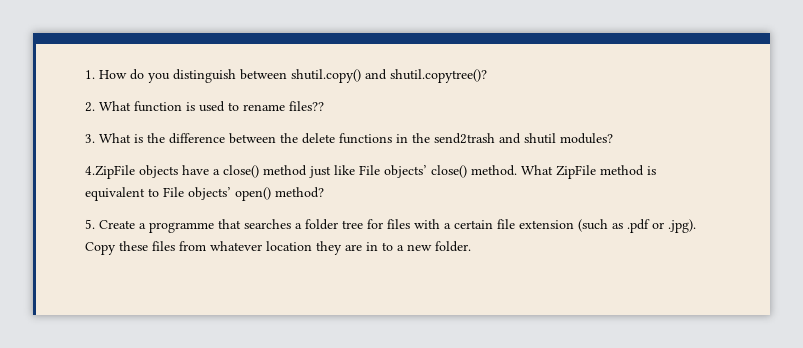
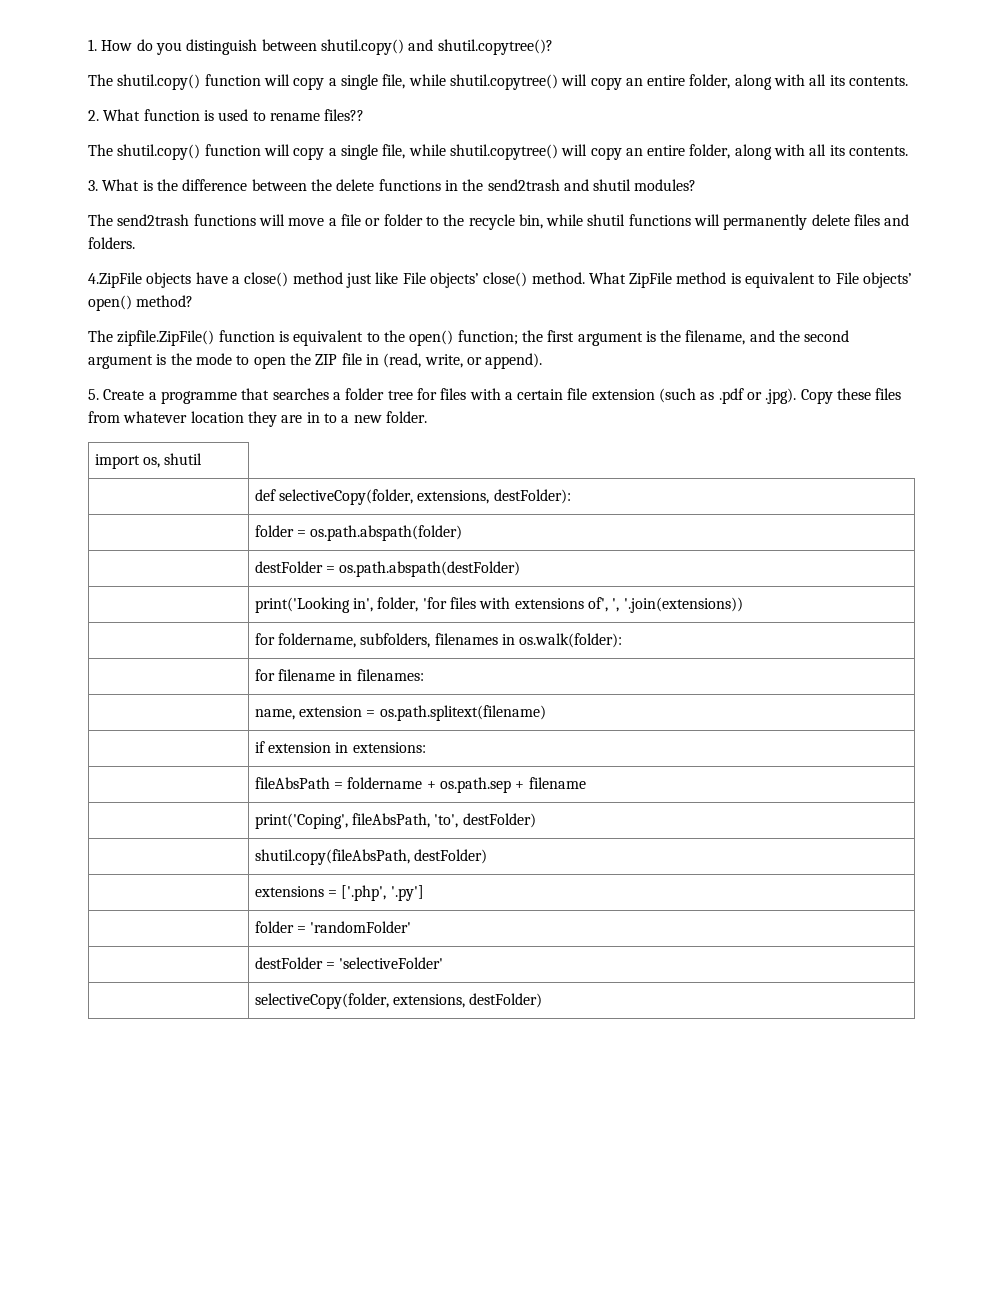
(487, 76) none -> [88,74,909,90] // The shutil.copy() function will copy a single file, while shutil.copytree() will copy an entire folder, along with all its contents.
(324, 106) none -> [88,144,909,160] // The shutil.copy() function will copy a single file, while shutil.copytree() will copy an entire folder, along with all its contents.
(613, 138) none -> [88,214,910,230] [88,237,135,249] // The send2trash functions will move a file or folder to the recycle bin, while shutil functions will permanently delete files and folders.
(324, 192) none -> [88,330,850,346] [88,353,543,369] // The zipfile.ZipFile() function is equivalent to the open() function; the first argument is the filename, and the second argument is the mode to open the ZIP file in (read, write, or append).
(471, 246) none -> [94,453,203,469] [254,489,571,505] [254,525,463,541] [254,561,521,577] [254,597,743,613] [254,633,623,648] [254,669,424,681] [254,705,546,721] [254,741,426,753] [254,777,586,793] [254,813,536,829] [254,849,488,865] [254,885,424,901] [254,921,412,933] [254,957,444,969] [254,993,543,1009] // import os, shutil // | def selectiveCopy(folder, extensions, destFolder): // | folder = os.path.abspath(folder) // | destFolder = os.path.abspath(destFolder) // | print('Looking in', folder, 'for files with extensions of', ', '.join(extensions)) // | for foldername, subfolders, filenames in os.walk(folder): // | for filename in filenames: // | name, extension = os.path.splitext(filename) // | if extension in extensions: // | fileAbsPath = foldername + os.path.sep + filename // | print('Coping', fileAbsPath, 'to', destFolder) // | shutil.copy(fileAbsPath, destFolder) // | extensions = ['.php', '.py'] // | folder = 'randomFolder' // | destFolder = 'selectiveFolder' // | selectiveCopy(folder, extensions, destFolder)

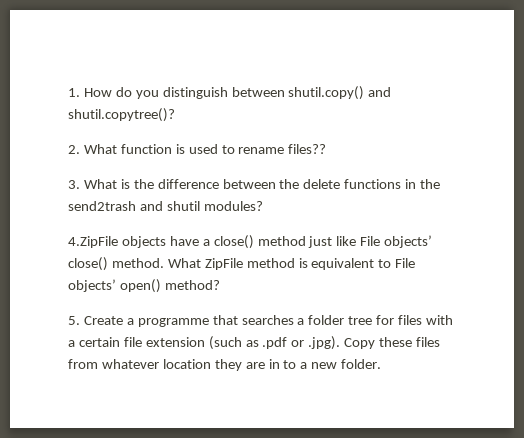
[88,74,909,90] // The shutil.copy() function will copy a single file, while shutil.copytree() will copy an entire folder, along with all its contents. -> (175, 115) none
[88,144,909,160] // The shutil.copy() function will copy a single file, while shutil.copytree() will copy an entire folder, along with all its contents. -> (327, 149) none
[88,214,910,230] [88,237,135,249] // The send2trash functions will move a file or folder to the recycle bin, while shutil functions will permanently delete files and folders. -> (263, 206) none
[88,330,850,346] [88,353,543,369] // The zipfile.ZipFile() function is equivalent to the open() function; the first argument is the filename, and the second argument is the mode to open the ZIP file in (read, write, or append). -> (220, 285) none
[94,453,203,469] [254,489,571,505] [254,525,463,541] [254,561,521,577] [254,597,743,613] [254,633,623,648] [254,669,424,681] [254,705,546,721] [254,741,426,753] [254,777,586,793] [254,813,536,829] [254,849,488,865] [254,885,424,901] [254,921,412,933] [254,957,444,969] [254,993,543,1009] // import os, shutil // | def selectiveCopy(folder, extensions, destFolder): // | folder = os.path.abspath(folder) // | destFolder = os.path.abspath(destFolder) // | print('Looking in', folder, 'for files with extensions of', ', '.join(extensions)) // | for foldername, subfolders, filenames in os.walk(folder): // | for filename in filenames: // | name, extension = os.path.splitext(filename) // | if extension in extensions: // | fileAbsPath = foldername + os.path.sep + filename // | print('Coping', fileAbsPath, 'to', destFolder) // | shutil.copy(fileAbsPath, destFolder) // | extensions = ['.php', '.py'] // | folder = 'randomFolder' // | destFolder = 'selectiveFolder' // | selectiveCopy(folder, extensions, destFolder) -> (382, 364) none

